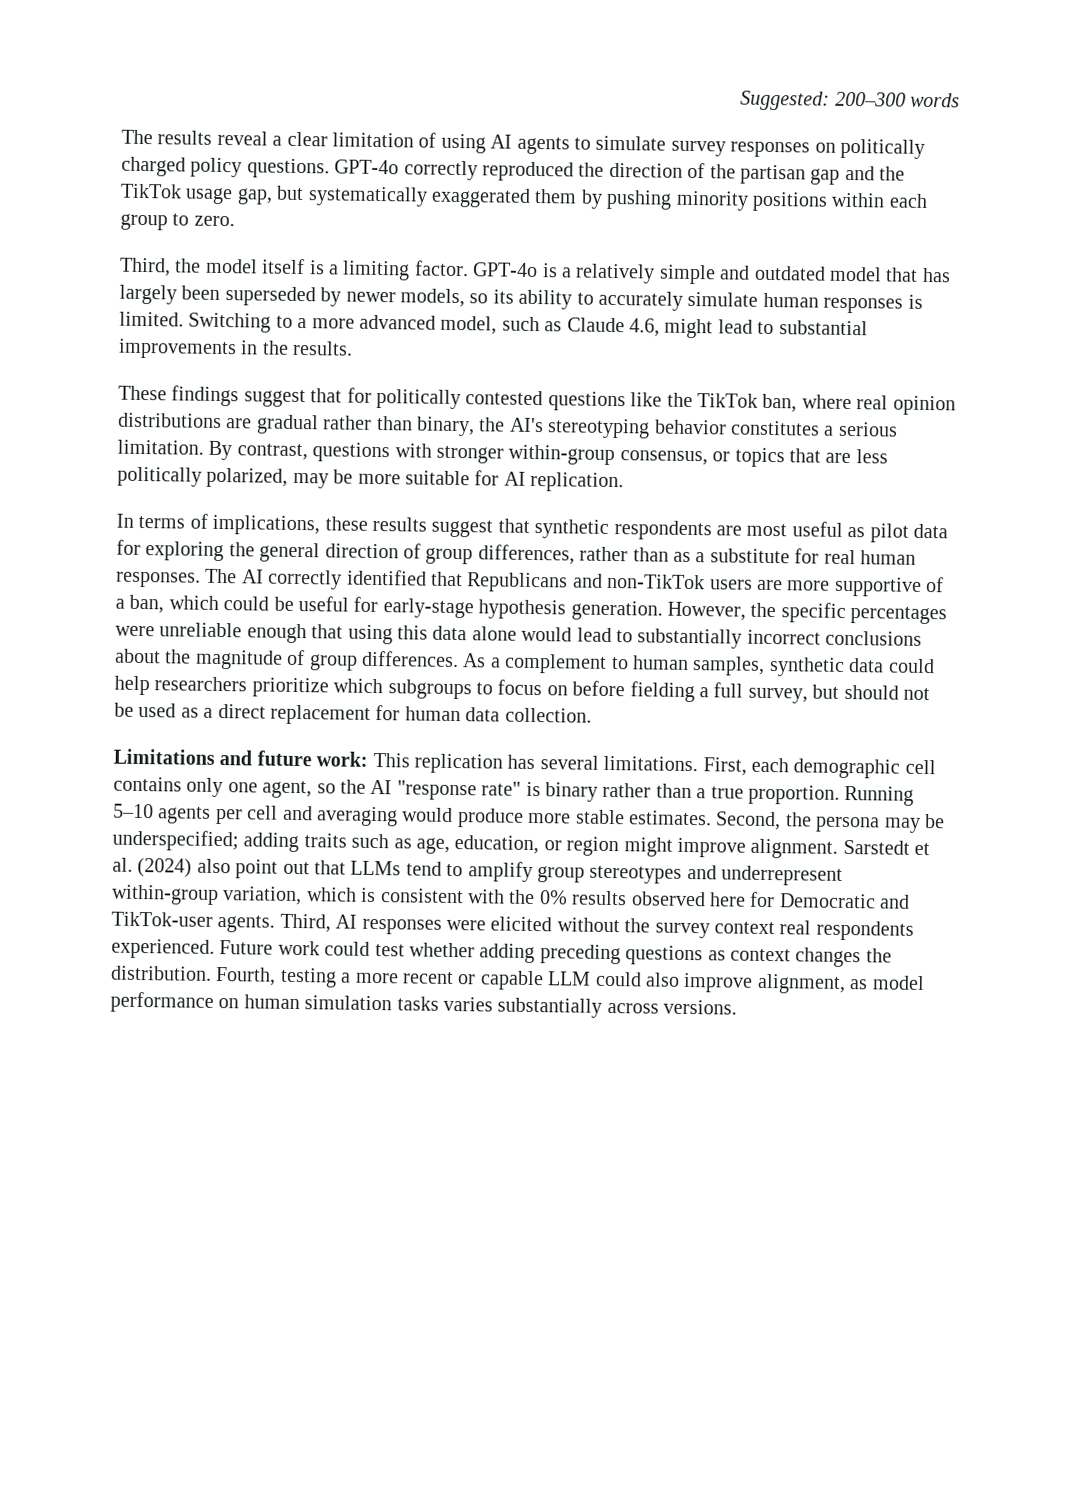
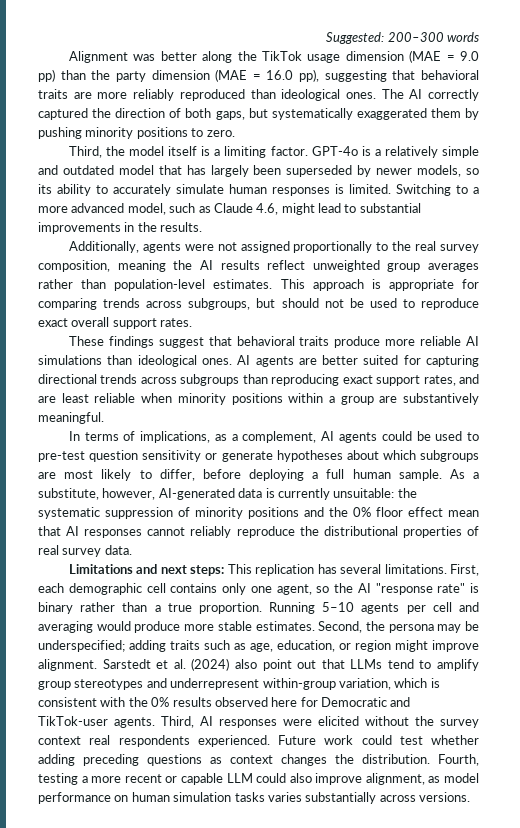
[121,129,925,159] [121,156,906,185] [120,183,273,205] The results reveal a clear limitation of using AI agents to simulate survey responses on politically charged policy questions. GPT-4o correctly reproduced the direction of the partisan gap and the TikTok usage gap, -> [68,50,479,63] [38,69,479,82] [38,89,479,101] [38,108,245,120] Alignment was better along the TikTok usage dimension (MAE = 9.0 pp) than the party dimension (MAE = 16.0 pp), suggesting that behavioral traits are more reliably reproduced than ideological ones. The AI correctly captured the direction of both gaps,
[831,192,928,208] [120,213,168,231] within each group -> (188, 133) none
[118,385,956,416] [118,412,898,439] [117,439,888,468] [117,466,625,493] [116,513,948,543] [116,539,916,565] [115,568,945,597] [115,594,948,625] [115,622,923,649] [115,648,935,677] [114,675,930,704] [114,702,592,725] These findings suggest that for politically contested questions like the TikTok ban, where real opinion distributions are gradual rather than binary, the AI's stereotyping behavior constitutes a serious limitation. By contrast, questions with stronger within-group consensus, or topics that are less politically polarized, may be more suitable for AI replication. // In terms of implications, these results suggest that synthetic respondents are most useful as pilot data for exploring the general direction of group differences, rather than as a substitute for real human responses. The AI correctly identified that Republicans and non-TikTok users are more supportive of a ban, which could be useful for early-stage hypothesis generation. However, the specific percentages were unreliable enough that using this data alone would lead to substantially incorrect conclusions about the magnitude of group differences. As a complement to human samples, synthetic data could help researchers prioritize which subgroups to focus on before fielding a full survey, but should not be used as a direct replacement for human data collection. -> [68,241,479,253] [38,260,479,272] [38,279,479,291] [38,298,480,310] [38,317,193,329] [68,336,479,348] [38,355,480,367] [38,374,480,386] [38,393,479,405] [38,412,104,424] [68,431,480,443] [38,450,479,462] [38,469,480,481] [38,488,417,500] [38,507,479,519] [38,526,479,538] [38,545,132,557] Additionally, agents were not assigned proportionally to the real survey composition, meaning the AI results reflect unweighted group averages rather than population-level estimates. This approach is appropriate for comparing trends across subgroups, but should not be used to reproduce exact overall support rates. // These findings suggest that behavioral traits produce more reliable AI simulations than ideological ones. AI agents are better suited for capturing directional trends across subgroups than reproducing exact support rates, and are least reliable when minority positions within a group are substantively meaningful. // In terms of implications, as a complement, AI agents could be used to pre-test question sensitivity or generate hypotheses about which subgroups are most likely to differ, before deploying a full human sample. As a substitute, however, AI-generated data is currently unsuitable: the systematic suppression of minority positions and the 0% floor effect mean that AI responses cannot reliably reproduce the distributional properties of real survey data.
[256,750,369,767] future work: -> [160,565,225,576] next steps:

